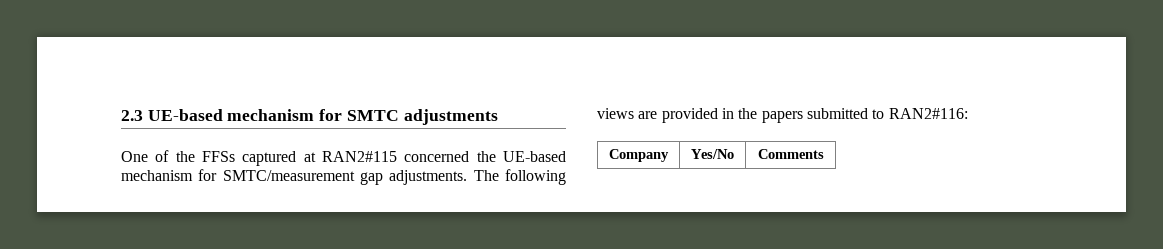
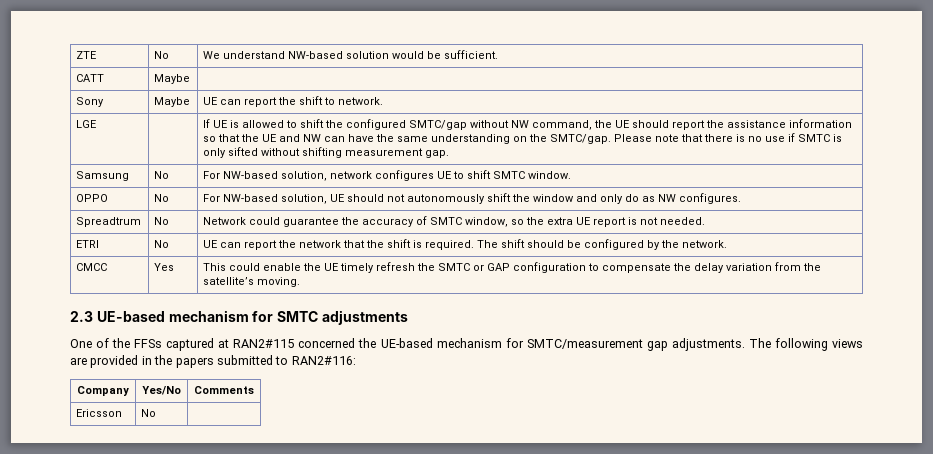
(121, 115) none -> [76,51,97,59] [154,51,170,59] [203,50,499,59] [76,74,105,82] [154,74,191,84] [76,97,105,107] [154,97,191,107] [203,96,384,107] [76,120,97,128] [203,119,853,130] [203,133,843,144] [203,147,450,158] [76,171,130,181] [154,171,170,179] [203,170,572,181] [76,194,109,202] [154,194,170,202] [203,193,742,204] [76,217,142,227] [154,217,170,225] [203,216,706,227] [76,240,100,248] [154,240,170,248] [203,239,728,250] [76,263,108,271] [154,263,175,271] [203,262,822,273] [203,277,301,287] ZTE | No | We understand NW-based solution would be sufficient. // CATT | Maybe | // Sony | Maybe | UE can report the shift to network. // LGE | | If UE is allowed to shift the configured SMTC/gap without NW command, the UE should report the assistance information so that the UE and NW can have the same understanding on the SMTC/gap. Please note that there is no use if SMTC is only sifted without shifting measurement gap. // Samsung | No | For NW-based solution, network configures UE to shift SMTC window. // OPPO | No | For NW-based solution, UE should not autonomously shift the window and only do as NW configures. // Spreadtrum | No | Network could guarantee the accuracy of SMTC window, so the extra UE report is not needed. // ETRI | No | UE can report the network that the shift is required. The shift should be configured by the network. // CMCC | Yes | This could enable the UE timely refresh the SMTC or GAP configuration to compensate the delay variation from the satellite’s moving. //
(824, 154) none -> [76,409,123,417] [141,409,157,417] // Ericsson | No |

